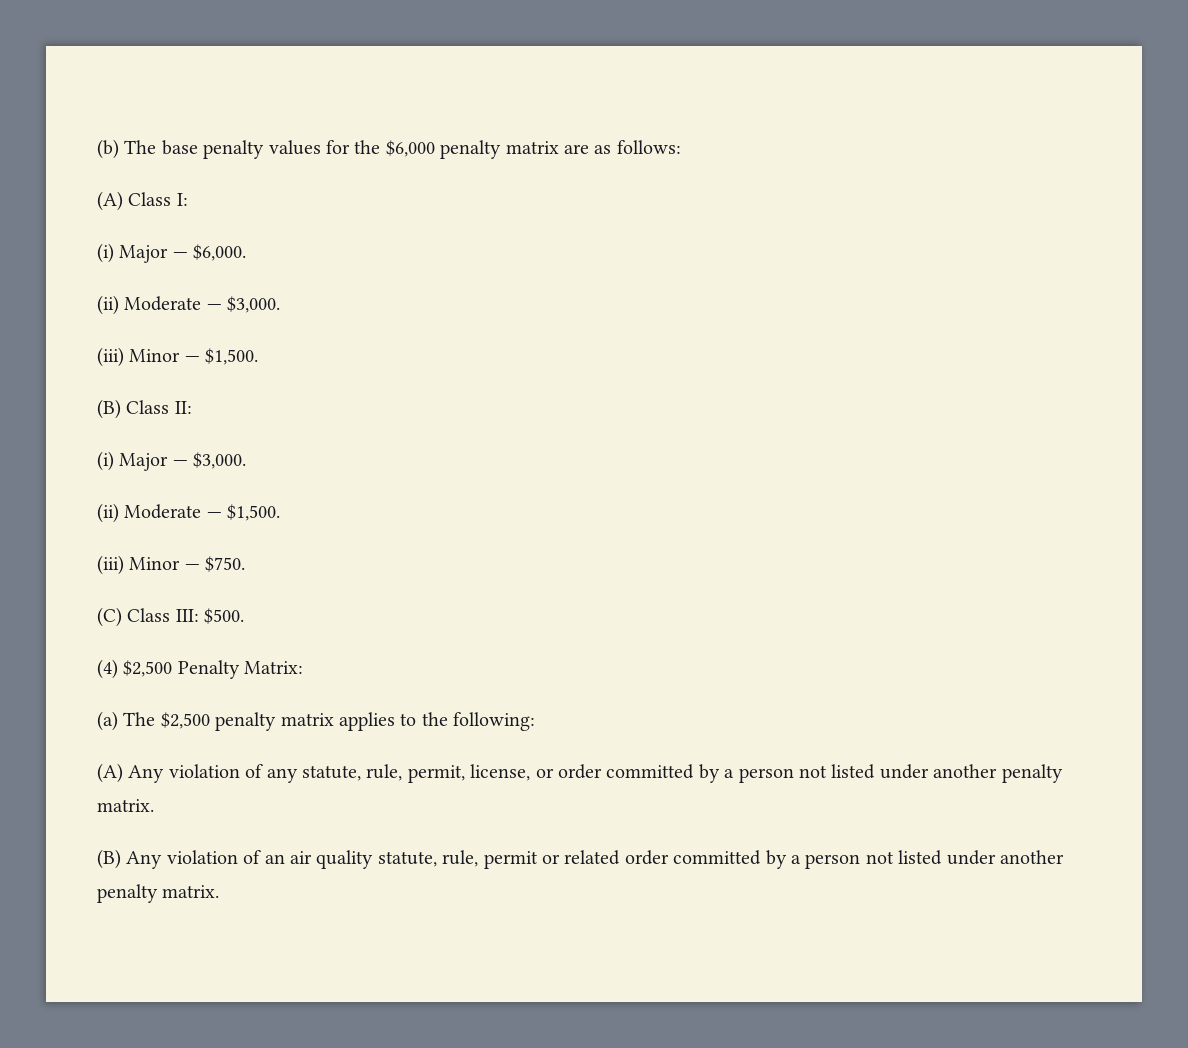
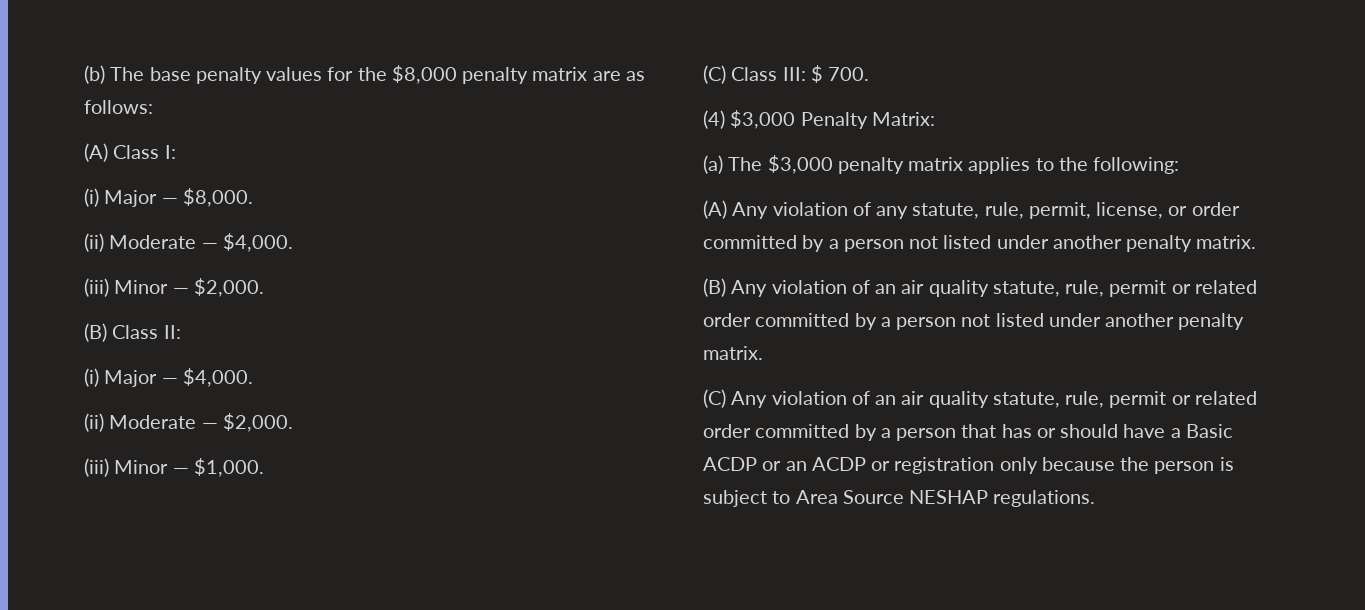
[385,140,435,157] $6,000 -> [391,65,457,84] $8,000
[193,244,247,261] [97,295,281,315] [97,347,259,367] $6,000. // (ii) Moderate — $3,000. // (iii) Minor — $1,500. -> [182,188,253,207] [84,233,293,252] [84,278,264,297] $8,000. // (ii) Moderate — $4,000. // (iii) Minor — $2,000.
[193,452,247,469] [97,503,281,523] [97,555,246,575] $3,000. // (ii) Moderate — $1,500. // (iii) Minor — $750. -> [182,368,253,387] [84,413,293,432] [84,458,264,477] $4,000. // (ii) Moderate — $2,000. // (iii) Minor — $1,000.
[204,608,245,624] $500. -> [810,65,870,83] $ 700.
[123,660,173,677] $2,500 -> [730,110,796,129] $3,000
[160,712,210,729] $2,500 -> [767,155,833,174] $3,000
(220, 891) none -> [703,389,1257,408] [703,424,1233,441] [703,457,1234,474] [703,490,1096,507] // (C) Any violation of an air quality statute, rule, permit or related order committed by a person that has or should have a Basic ACDP or an ACDP or registration only because the person is subject to Area Source NESHAP regulations.

